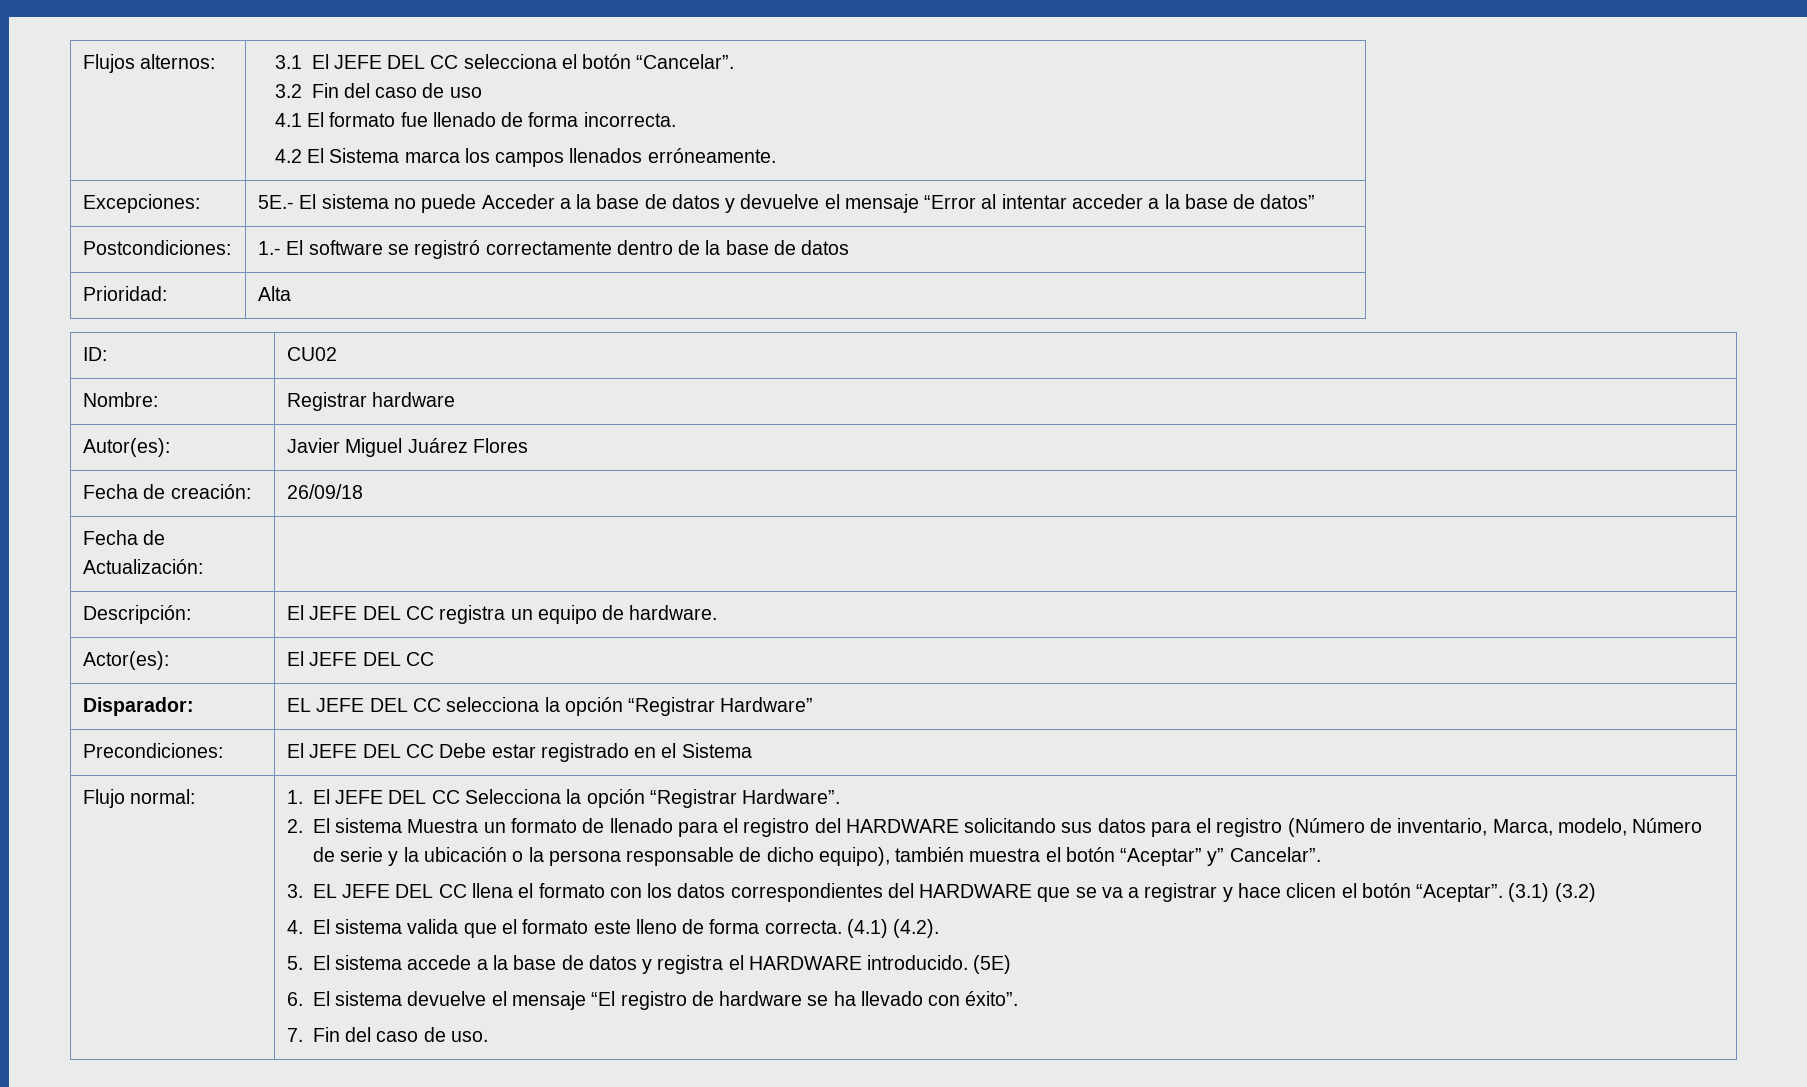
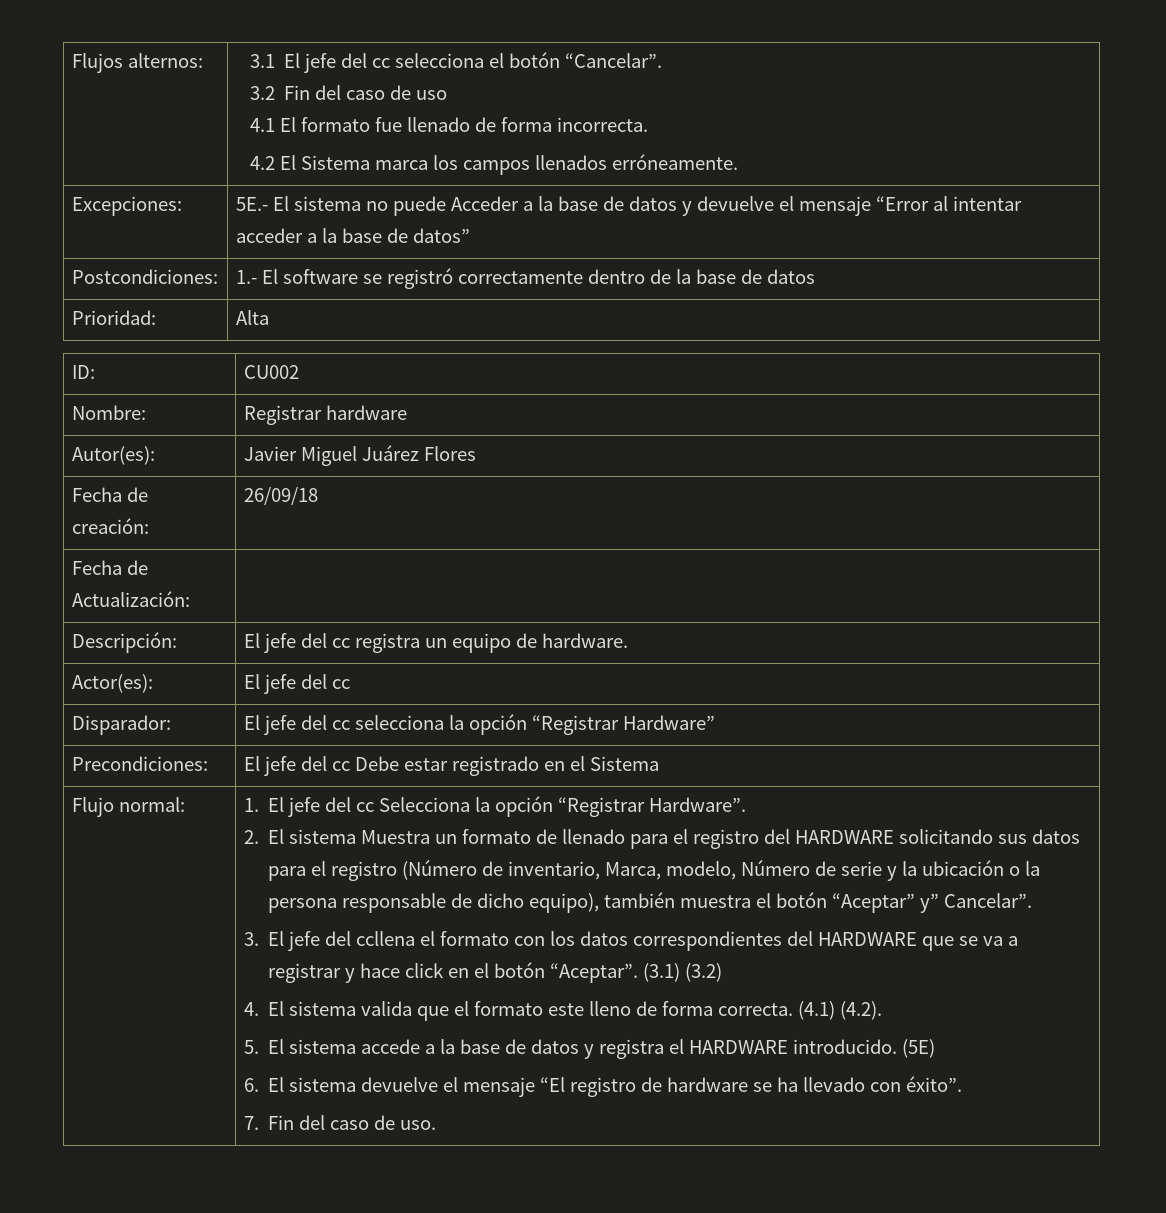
[333,55,459,69] JEFE DEL CC -> [304,53,391,73] jefe del cc
[287,347,338,361] CU02 -> [243,365,299,379] CU002
[309,606,434,620] JEFE DEL CC -> [263,633,350,653] jefe del cc
[309,652,434,666] [83,697,195,716] [287,698,441,712] JEFE DEL CC // Disparador: | EL JEFE DEL CC -> [263,674,350,694] [71,715,171,735] [243,715,350,735] jefe del cc // Disparador: | El jefe del cc
[309,744,434,758] JEFE DEL CC -> [263,756,350,776] jefe del cc
[335,790,460,804] JEFE DEL CC -> [288,797,375,817] jefe del cc
[312,883,514,898] EL JEFE DEL CC llena -> [268,931,416,951] El jefe del ccllena
[1286,883,1337,898] clicen -> [405,963,470,978] click en

